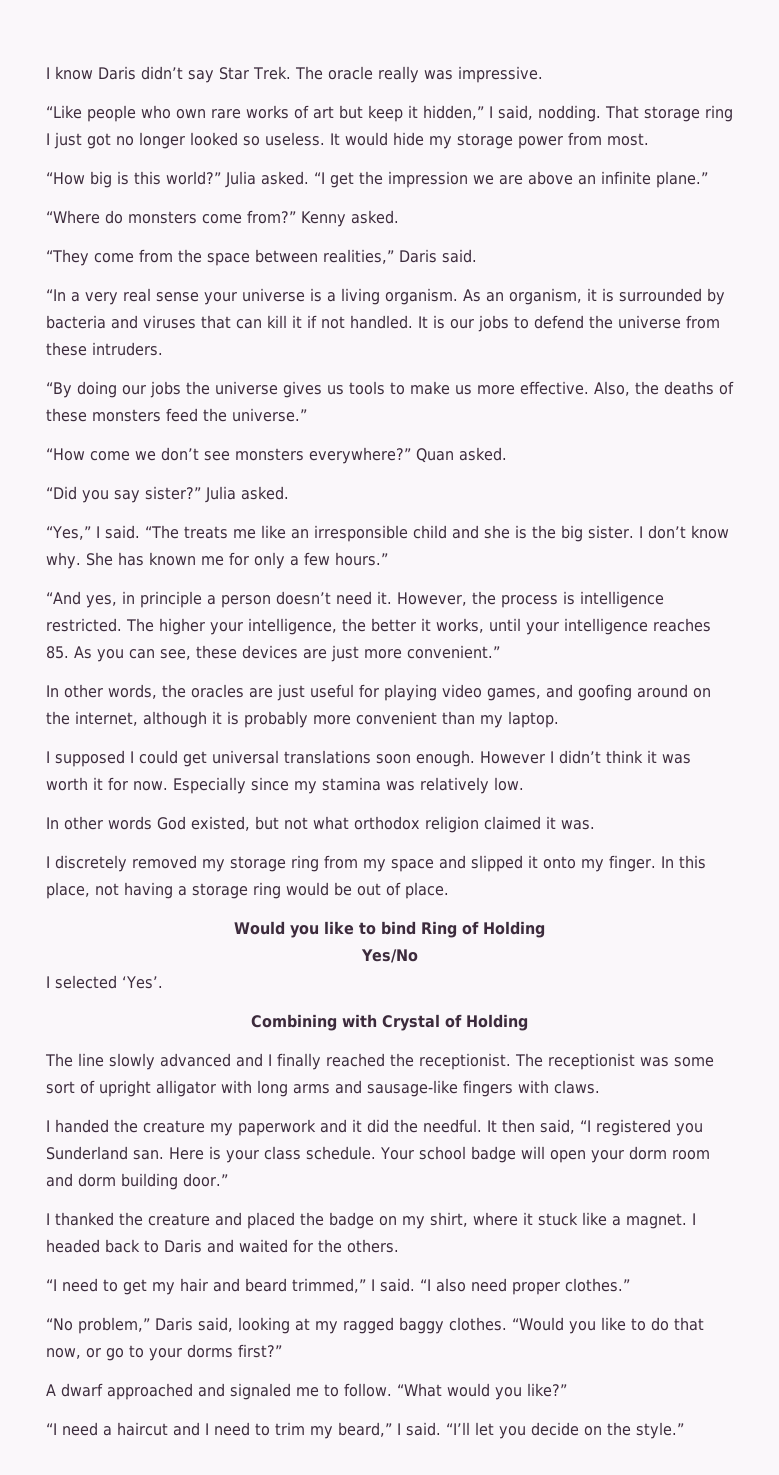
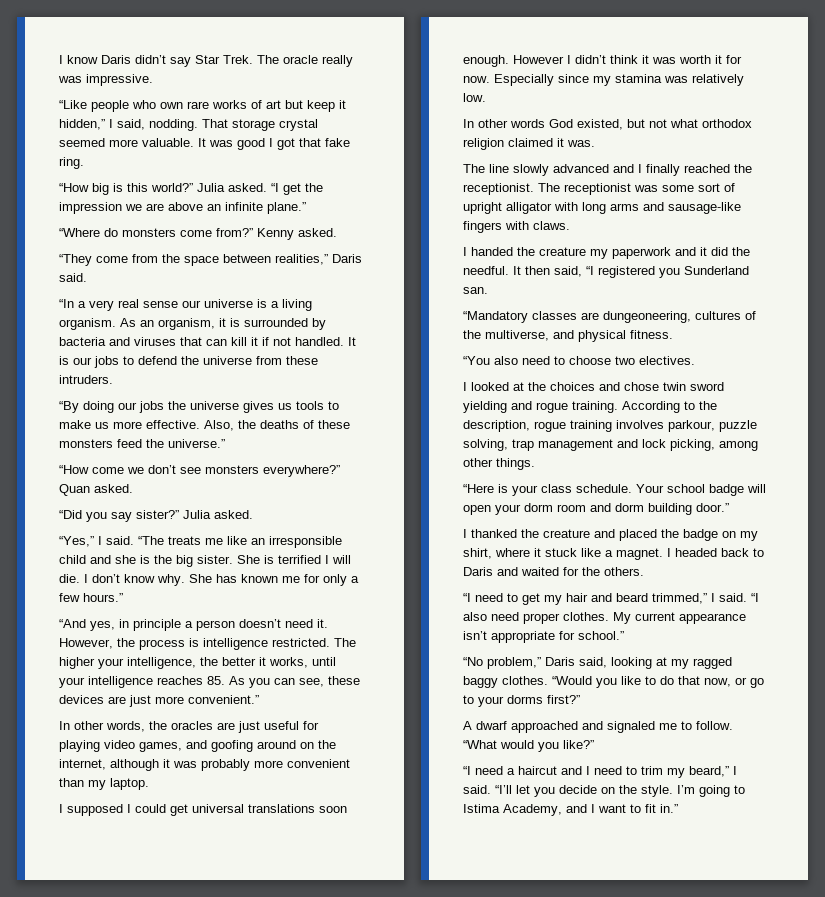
[705,105,733,122] [46,132,649,149] ring I just got no longer looked so useless. It would hide my storage power from most. -> [279,119,318,131] [59,138,350,150] [59,157,84,169] crystal seemed more valuable. It was good I got that fake ring.
[204,292,237,305] your -> [182,300,201,308] our
(634, 532) none -> [237,555,351,564] [59,574,80,583] She is terrified I will die.
[227,711,239,725] is -> [173,761,197,768] was
[46,855,706,872] [46,882,449,899] [234,921,545,938] [360,949,418,963] [46,975,163,989] [251,1014,528,1031] // I discretely removed my storage ring from my space and slipped it onto my finger. In this place, not having a storage ring would be out of place. // Would you like to bind Ring of Holding // Yes/No // I selected ‘Yes’. // Combining with Crystal of Holding -> (595, 143) none
[169,1147,204,1160] Here -> [463,311,756,323] [463,330,673,342] [463,356,695,365] [463,382,724,391] [463,401,717,413] [463,420,757,432] [463,439,758,451] [463,458,535,470] [463,484,494,493] // “Mandatory classes are dungeoneering, cultures of the multiverse, and physical fitness. // “You also need to choose two electives. // I looked at the choices and chose twin sword yielding and rogue training. According to the description, rogue training involves parkour, puzzle solving, trap management and lock picking, among other things. // “Here
[565,1278,630,1292] clothes.” -> [563,612,746,624] [463,631,624,643] clothes. My current appearance isn’t appropriate for school.”
[636,1422,684,1439] style.” -> [641,785,745,797] [463,804,678,816] style. I’m going to Istima Academy, and I want to fit in.”

